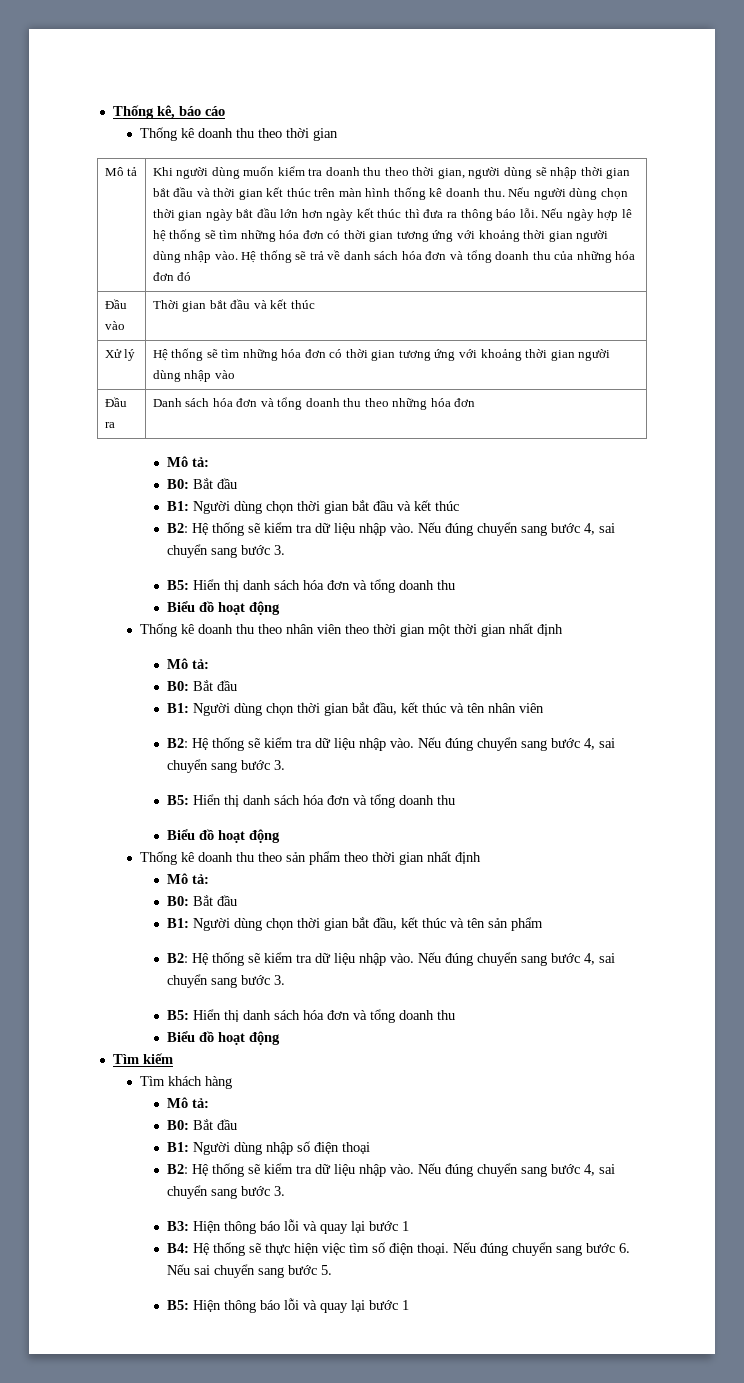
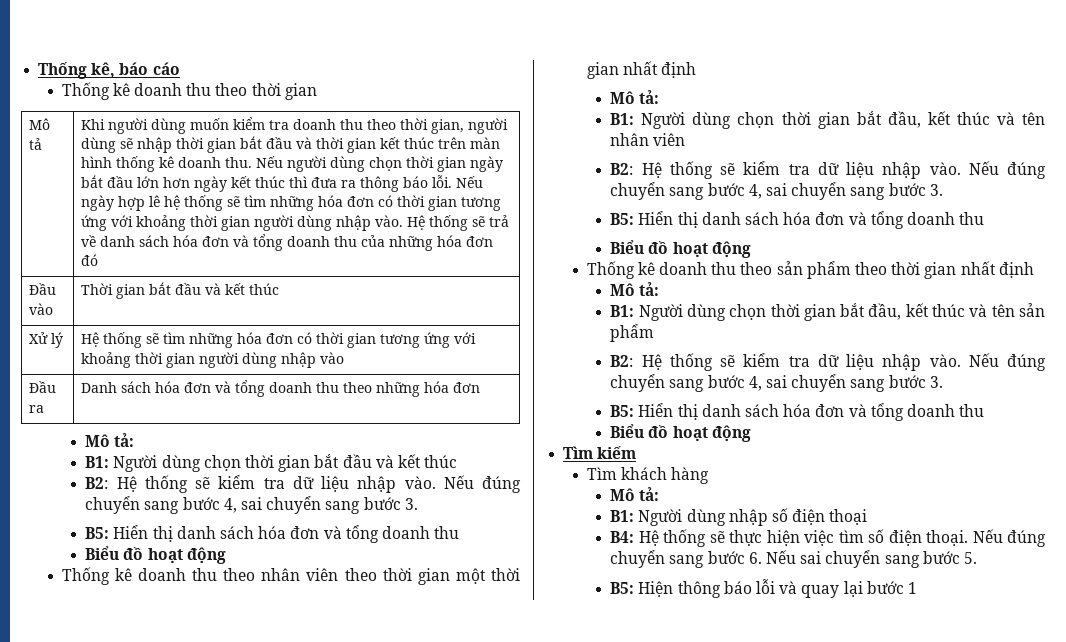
[167,478,238,489] // B0: Bắt đầu -> (135, 440) none
[167,680,238,691] // B0: Bắt đầu -> (660, 97) none
[167,895,238,906] // B0: Bắt đầu -> (660, 289) none
[167,1119,238,1130] // B0: Bắt đầu -> (660, 494) none
[167,1163,616,1177] [167,1185,286,1199] [167,1219,410,1234] // B2: Hệ thống sẽ kiểm tra dữ liệu nhập vào. Nếu đúng chuyển sang bước 4, sai chuyển sang bước 3. // B3: Hiện thông báo lỗi và quay lại bước 1 -> (868, 517) none

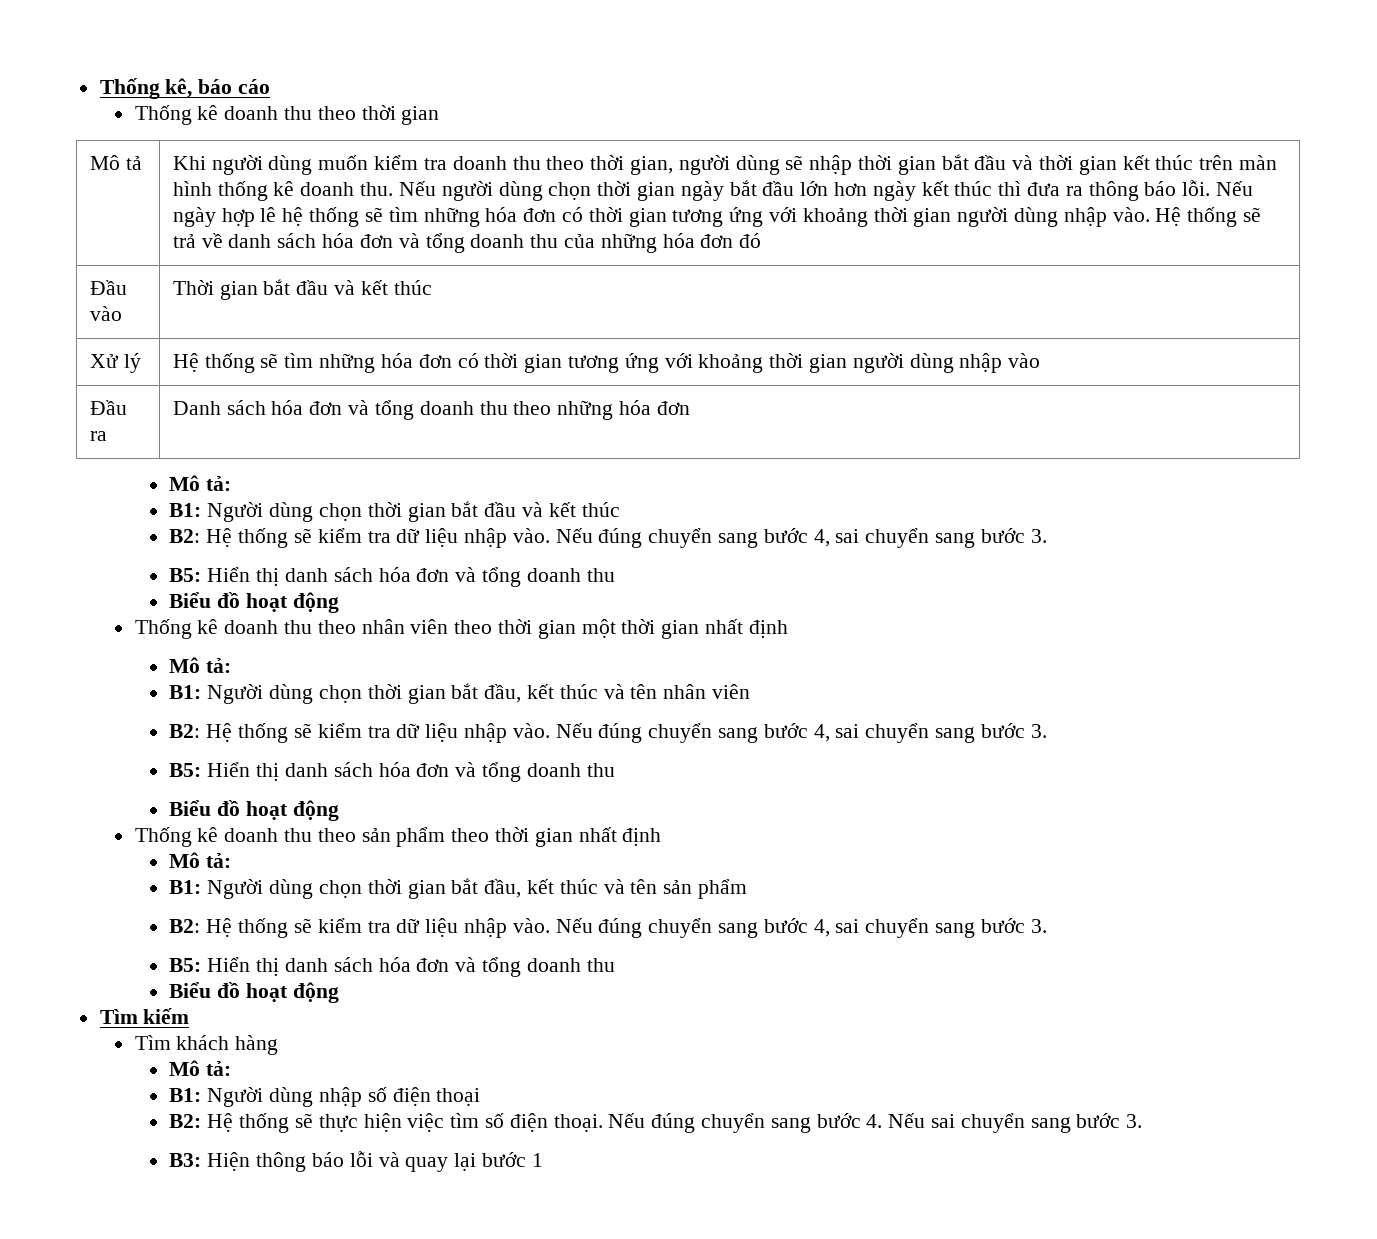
[610,531,635,543] B4: -> [169,1114,202,1128] B2:
[748,552,762,564] 6. -> [866,1114,883,1128] 4.
[963,552,977,564] [610,582,635,594] 5. // B5: -> [1126,1114,1143,1128] [169,1153,202,1167] 3. // B3:

